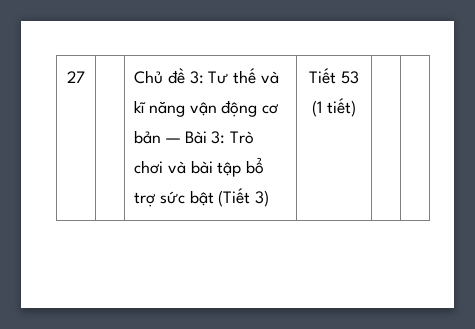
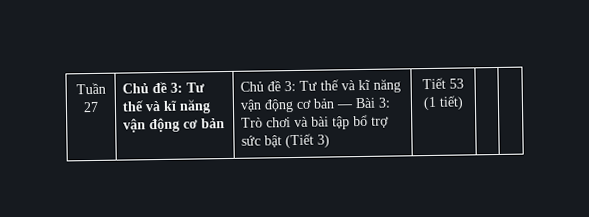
(67, 77) none -> [75,82,106,95] Tuần
(85, 77) none -> [121,81,205,94] [121,99,211,114] [122,117,225,133] Chủ đề 3: Tư thế và kĩ năng vận động cơ bản

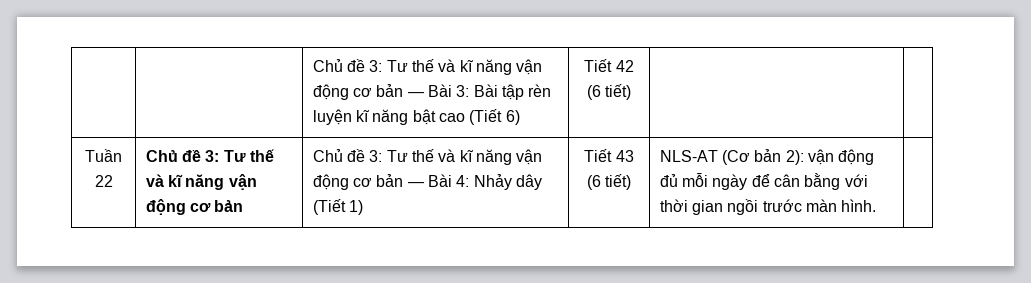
[75,82,106,95] [83,101,99,113] Tuần 27 -> [312,59,543,75] [312,84,552,100] [312,109,520,125] [584,59,634,72] [586,84,632,100] [85,149,122,162] [94,175,113,187] | | Chủ đề 3: Tư thế và kĩ năng vận động cơ bản — Bài 3: Bài tập rèn luyện kĩ năng bật cao (Tiết 6) | Tiết 42 (6 tiết) | | // Tuần 22
[377,97,390,108] [240,114,389,130] [240,133,330,149] [422,77,464,90] [423,95,464,111] 3: Trò chơi và bài tập bổ trợ sức bật (Tiết 3) | Tiết 53 (1 tiết) | -> [456,174,542,190] [312,199,363,215] [584,149,634,162] [586,174,632,190] [659,149,875,165] [659,173,868,190] [659,199,877,215] 4: Nhảy dây (Tiết 1) | Tiết 43 (6 tiết) | NLS-AT (Cơ bản 2): vận động đủ mỗi ngày để cân bằng với thời gian ngồi trước màn hình.

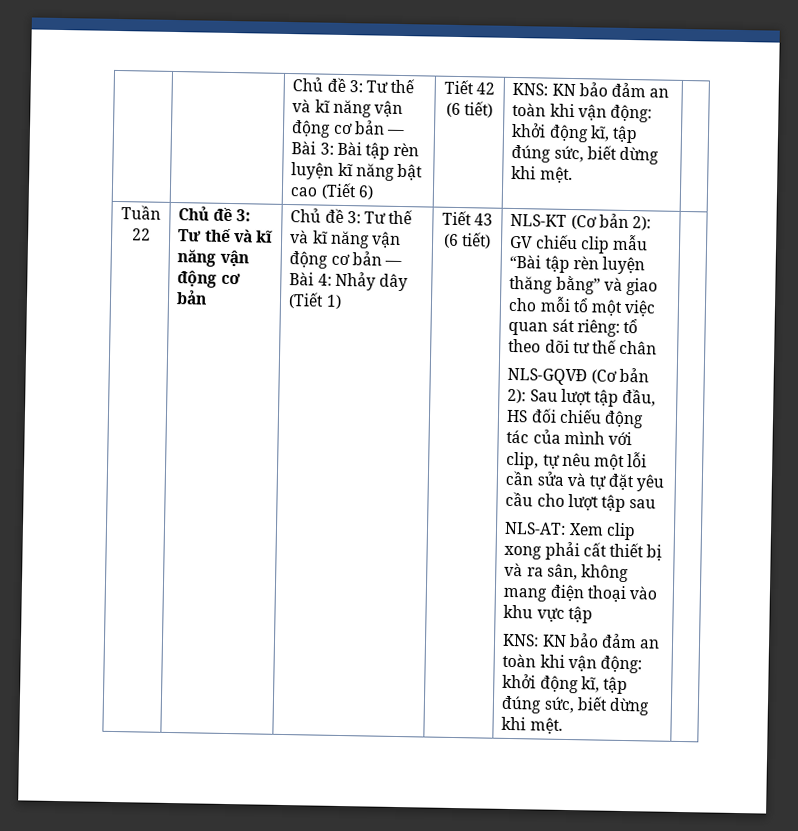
(632, 92) none -> [512,82,670,98] [512,102,653,123] [511,122,639,144] [511,144,660,165] [511,165,573,184] KNS: KN bảo đảm an toàn khi vận động: khởi động kĩ, tập đúng sức, biết dừng khi mệt.
[659,149,875,165] [659,173,868,190] [659,199,877,215] NLS-AT (Cơ bản 2): vận động đủ mỗi ngày để cân bằng với thời gian ngồi trước màn hình. -> [510,213,652,231] [509,234,649,254] [509,254,646,275] [509,275,659,296] [508,296,657,317] [508,318,639,337] [508,338,658,355] [507,367,649,386] [507,388,657,407] [506,408,645,429] [506,429,633,446] [506,451,648,470] [505,470,665,492] [505,491,657,513] [504,521,636,541] [504,541,663,561] [504,562,630,583] [503,584,659,603] [503,604,593,624] [502,633,661,649] [502,653,643,674] [502,673,629,695] [501,695,651,716] [501,716,563,734] NLS-KT (Cơ bản 2): GV chiếu clip mẫu “Bài tập rèn luyện thăng bằng” và giao cho mỗi tổ một việc quan sát riêng: tổ theo dõi tư thế chân // NLS-GQVĐ (Cơ bản 2): Sau lượt tập đầu, HS đối chiếu động tác của mình với clip, tự nêu một lỗi cần sửa và tự đặt yêu cầu cho lượt tập sau // NLS-AT: Xem clip xong phải cất thiết bị và ra sân, không mang điện thoại vào khu vực tập // KNS: KN bảo đảm an toàn khi vận động: khởi động kĩ, tập đúng sức, biết dừng khi mệt.

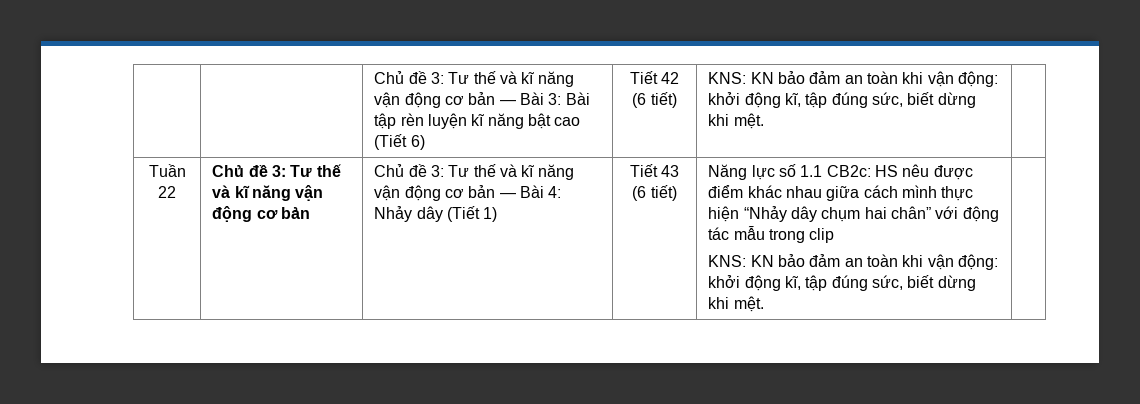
[510,213,652,231] [509,234,649,254] [509,254,646,275] [509,275,659,296] [508,296,657,317] [508,318,639,337] [508,338,658,355] [507,367,649,386] [507,388,657,407] [506,408,645,429] [506,429,633,446] [506,451,648,470] [505,470,665,492] [505,491,657,513] [504,521,636,541] [504,541,663,561] [504,562,630,583] [503,584,659,603] [503,604,593,624] NLS-KT (Cơ bản 2): GV chiếu clip mẫu “Bài tập rèn luyện thăng bằng” và giao cho mỗi tổ một việc quan sát riêng: tổ theo dõi tư thế chân // NLS-GQVĐ (Cơ bản 2): Sau lượt tập đầu, HS đối chiếu động tác của mình với clip, tự nêu một lỗi cần sửa và tự đặt yêu cầu cho lượt tập sau // NLS-AT: Xem clip xong phải cất thiết bị và ra sân, không mang điện thoại vào khu vực tập -> [708,164,973,180] [708,185,974,201] [708,206,999,222] [708,226,835,243] Năng lực số 1.1 CB2c: HS nêu được điểm khác nhau giữa cách mình thực hiện “Nhảy dây chụm hai chân” với động tác mẫu trong clip

